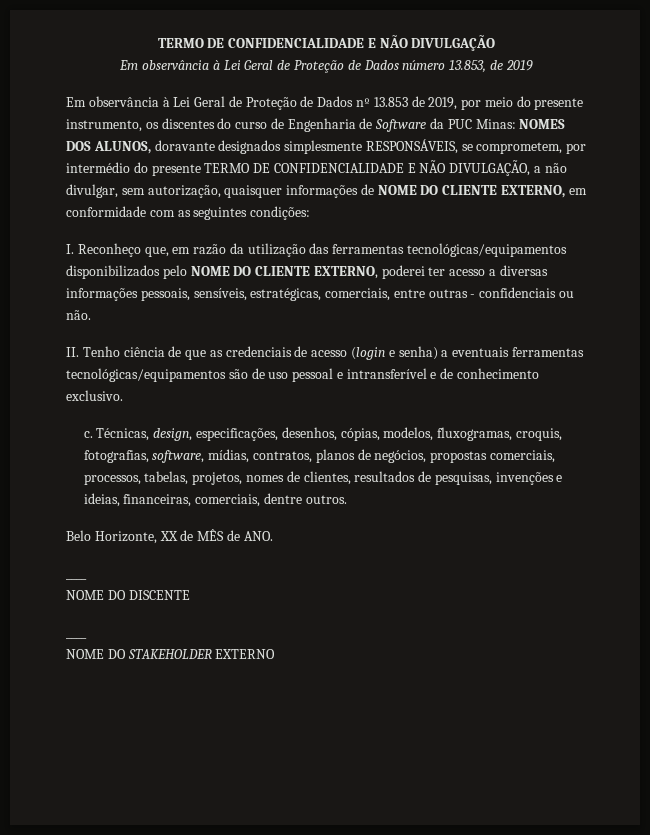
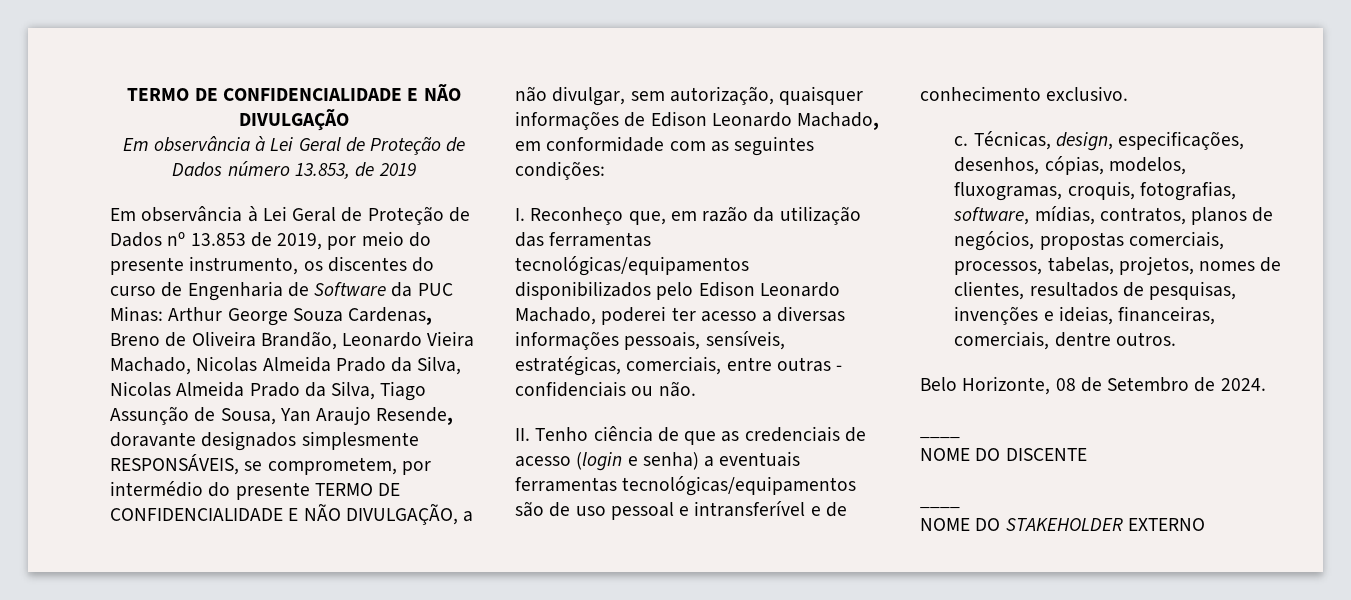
[519,119,566,129] [66,141,151,154] NOMES DOS ALUNOS, -> [168,307,433,326] [110,331,475,350] [110,356,462,375] [110,381,427,401] [110,406,454,425] Arthur George Souza Cardenas, Breno de Oliveira Brandão, Leonardo Vieira Machado, Nicolas Almeida Prado da Silva, Nicolas Almeida Prado da Silva, Tiago Assunção de Sousa, Yan Araujo Resende,
[377,185,566,198] NOME DO CLIENTE EXTERNO, -> [650,111,880,130] Edison Leonardo Machado,
[190,266,378,279] NOME DO CLIENTE EXTERNO, -> [698,281,840,297] [515,307,596,325] Edison Leonardo Machado,
[159,529,273,541] XX de MÊS de ANO. -> [1055,377,1266,392] 08 de Setembro de 2024.

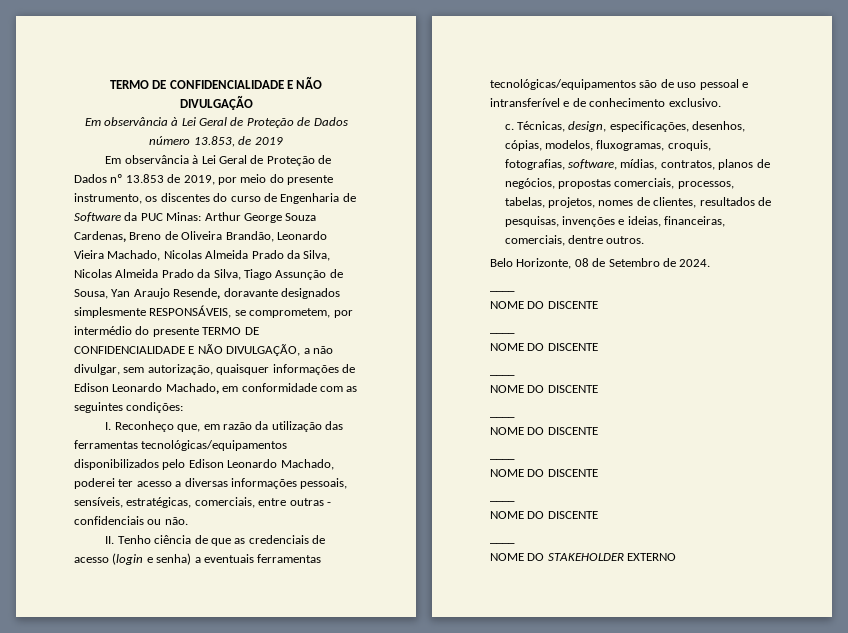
(960, 507) none -> [490,343,598,351] [490,374,515,376] [490,385,598,393] [490,416,515,418] [490,427,598,435] [490,458,515,460] [490,469,598,477] [490,500,515,502] [490,511,598,519] [490,542,515,544] // NOME DO DISCENTE // ____ // NOME DO DISCENTE // ____ // NOME DO DISCENTE // ____ // NOME DO DISCENTE // ____ // NOME DO DISCENTE // ____

